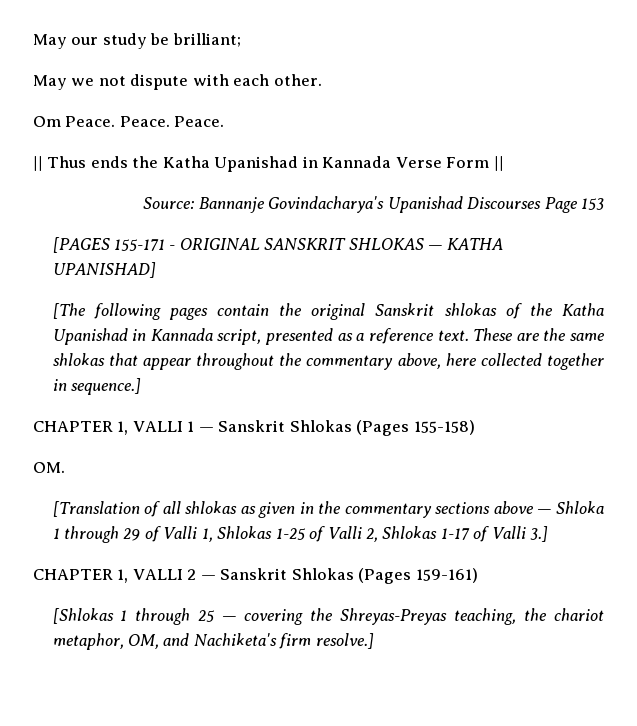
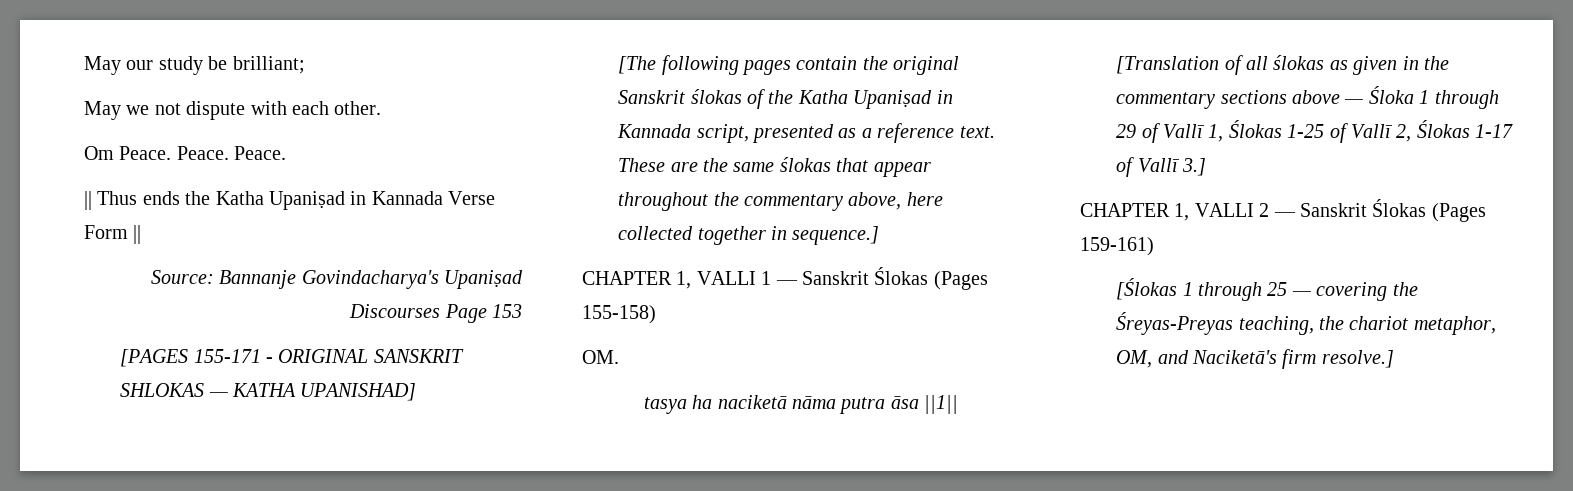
[214,156,299,172] Upanishad -> [269,191,345,210] Upaniṣad
[387,196,463,213] Upanishad -> [443,270,523,289] Upaniṣad
[444,303,497,316] shlokas -> [690,89,742,104] ślokas
[52,328,128,345] Upanishad -> [853,90,933,109] Upaniṣad
[52,353,105,366] shlokas -> [779,157,831,172] ślokas
[289,420,352,432] Shlokas -> [874,267,929,285] Ślokas
(65, 467) none -> [643,395,959,414] // tasya ha naciketā nāma putra āsa ||1||
[185,501,238,514] shlokas -> [1273,55,1325,70] ślokas
[556,501,604,514] Shloka -> [1368,86,1414,104] Śloka
[163,526,438,542] Valli 1, Shlokas 1-25 of Valli 2, Shlokas -> [1162,120,1470,143] Vallī 1, Ślokas 1-25 of Vallī 2, Ślokas
[491,526,526,539] Valli -> [1137,158,1180,172] Vallī
[291,568,354,580] Shlokas -> [1372,199,1427,217] Ślokas
[52,608,114,624] [Shlokas -> [1116,278,1178,300] [Ślokas
[340,608,448,625] Shreyas-Preyas -> [1116,312,1234,335] Śreyas-Preyas
[193,633,277,646] Nachiketa's -> [1191,350,1277,364] Naciketā's

